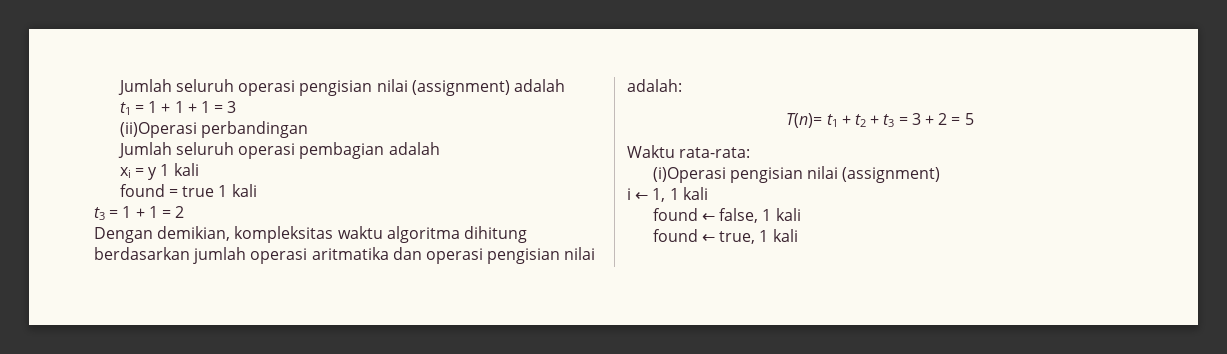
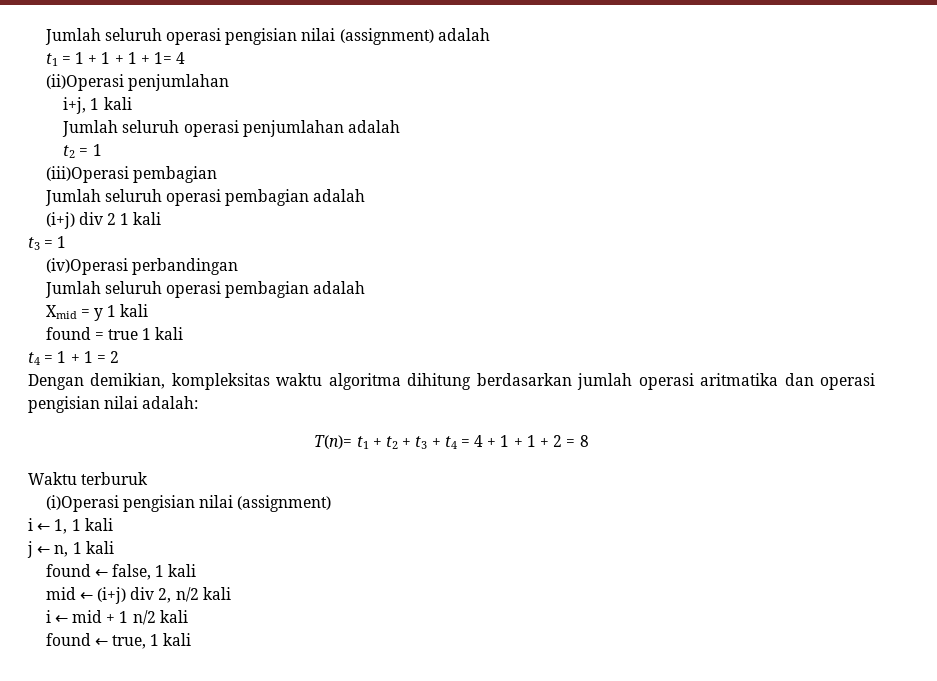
[214,101,237,113] [119,122,197,138] = 3 // (ii)Operasi -> [140,52,186,64] [45,74,229,91] [63,97,132,114] [62,120,400,137] [63,144,102,158] [45,166,217,183] [44,189,366,206] [45,212,162,229] [28,236,67,250] [45,258,128,275] + 1= 4 // (ii)Operasi penjumlahan // i+j, 1 kali // Jumlah seluruh operasi penjumlahan adalah // t2 = 1 // (iii)Operasi pembagian // Jumlah seluruh operasi pembagian adalah // (i+j) div 2 1 kali // t3 = 1 // (iv)Operasi
[119,167,131,178] xi -> [45,305,77,319] Xmid
[94,207,105,220] t3 -> [28,352,40,365] t4
[898,113,921,125] = 3 -> [431,435,536,449] + t4 = 4 + 1 + 1
[964,113,974,125] 5 -> [579,435,589,447] 8
[679,147,751,158] rata-rata: -> [81,472,149,485] terburuk
(708, 193) none -> [27,541,114,558] // j ← n, 1 kali
(801, 214) none -> [45,587,231,604] [45,610,188,625] // mid ← (i+j) div 2, n/2 kali // i ← mid + 1 n/2 kali

